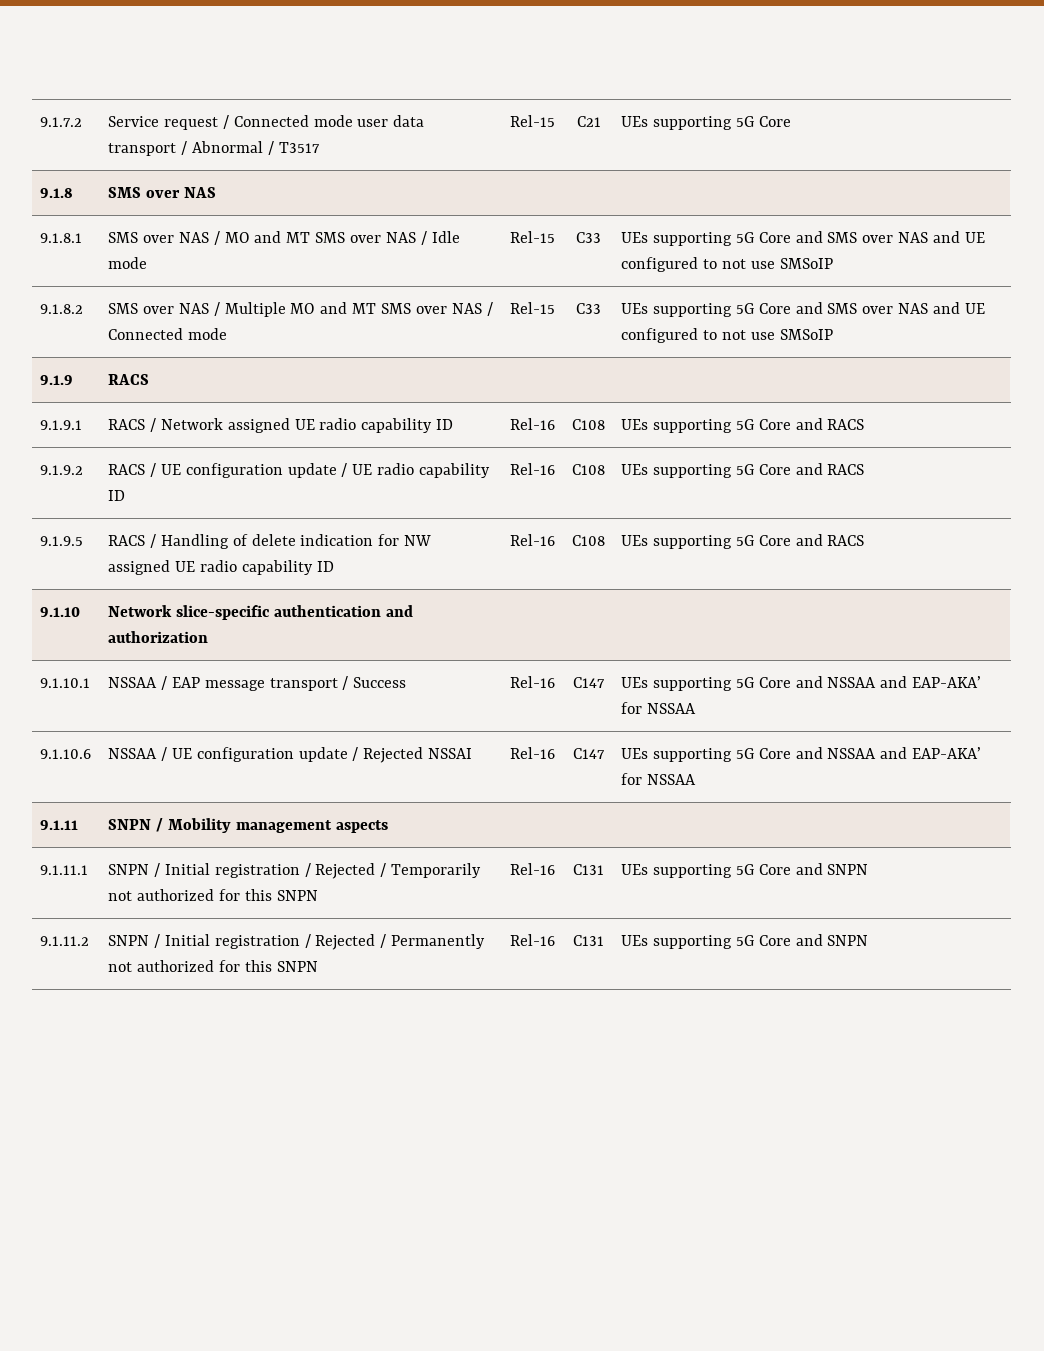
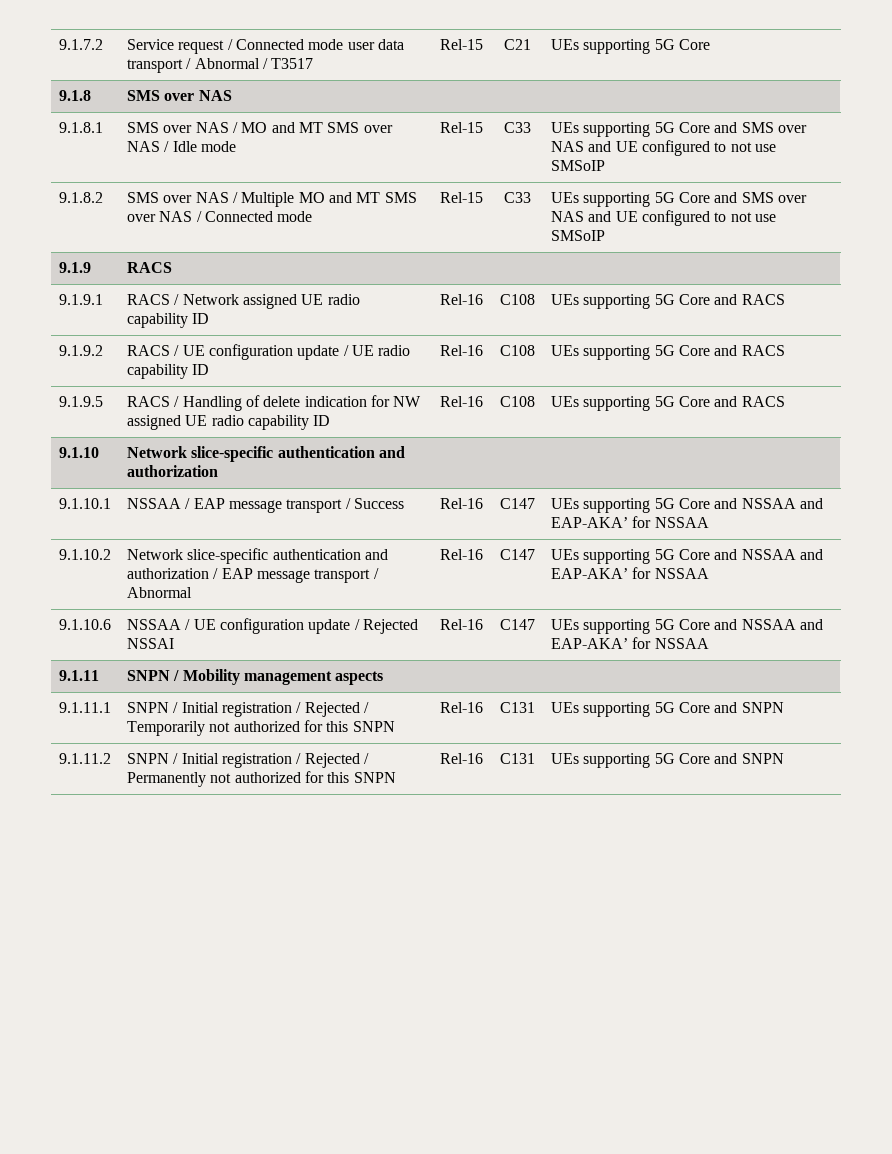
(696, 708) none -> [58,549,111,560] [126,548,388,564] [126,568,379,583] [126,587,192,598] [440,549,483,560] [500,549,535,560] [550,549,823,564] [550,567,709,579] // 9.1.10.2 | Network slice-specific authentication and authorization / EAP message transport / Abnormal | Rel-16 | C147 | UEs supporting 5G Core and NSSAA and EAP-AKA’ for NSSAA

